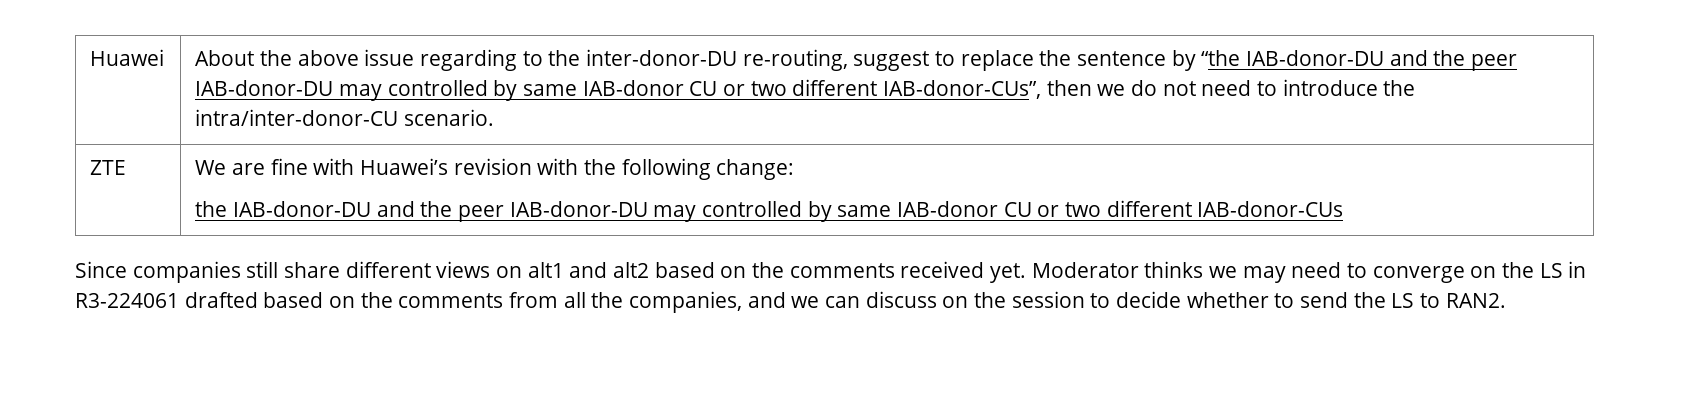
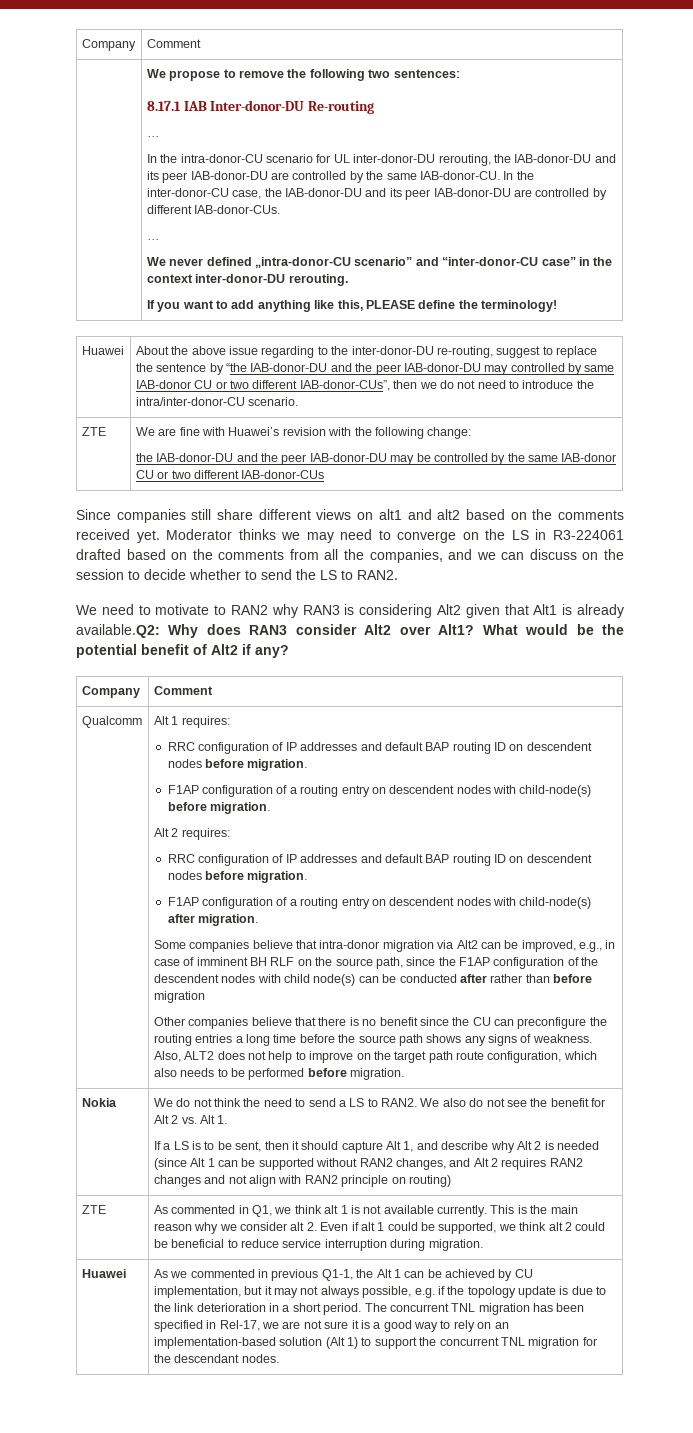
(90, 57) none -> [81,39,136,51] [146,39,201,48] [146,69,460,81] [146,100,374,114] [146,136,160,137] [146,154,616,166] [146,171,534,183] [146,188,607,200] [146,205,281,214] [146,239,160,240] [146,257,613,268] [146,274,348,286] [146,300,558,312] Company | Comment // | We propose to remove the following two sentences: // 8.17.1 IAB Inter-donor-DU Re-routing // … // In the intra-donor-CU scenario for UL inter-donor-DU rerouting, the IAB-donor-DU and its peer IAB-donor-DU are controlled by the same IAB-donor-CU. In the inter-donor-CU case, the IAB-donor-DU and its peer IAB-donor-DU are controlled by different IAB-donor-CUs. // … // We never defined „intra-donor-CU scenario” and “inter-donor-CU case” in the context inter-donor-DU rerouting. // If you want to add anything like this, PLEASE define the terminology! //
[701,201,832,222] controlled by -> [416,453,525,465] be controlled by the
(1506, 300) none -> [76,604,625,618] [76,624,624,638] [76,644,289,658] [81,686,140,698] [153,686,213,695] [81,716,142,728] [153,716,230,728] [167,742,592,754] [167,759,308,771] [167,785,592,797] [167,802,271,814] [153,828,230,840] [167,854,592,866] [167,871,308,883] [167,897,592,909] [167,914,259,926] [153,940,616,952] [153,957,599,969] [153,974,593,986] [153,991,205,1003] [153,1017,607,1029] [153,1034,592,1046] [153,1051,597,1063] [153,1068,405,1080] [81,1098,117,1107] [153,1098,606,1107] [153,1115,228,1124] [153,1141,600,1153] [153,1158,583,1170] [153,1175,451,1187] [81,1205,106,1214] [153,1205,578,1217] [153,1222,606,1234] [153,1239,483,1251] [81,1269,126,1278] [153,1269,533,1281] [153,1286,607,1298] [153,1303,585,1315] [153,1320,509,1332] [153,1337,597,1349] [153,1354,279,1363] // We need to motivate to RAN2 why RAN3 is considering Alt2 given that Alt1 is already available.Q2: Why does RAN3 consider Alt2 over Alt1? What would be the potential benefit of Alt2 if any? // Company | Comment // Qualcomm | Alt 1 requires: // RRC configuration of IP addresses and default BAP routing ID on descendent nodes before migration. // F1AP configuration of a routing entry on descendent nodes with child-node(s) before migration. // Alt 2 requires: // RRC configuration of IP addresses and default BAP routing ID on descendent nodes before migration. // F1AP configuration of a routing entry on descendent nodes with child-node(s) after migration. // Some companies believe that intra-donor migration via Alt2 can be improved, e.g., in case of imminent BH RLF on the source path, since the F1AP configuration of the descendent nodes with child node(s) can be conducted after rather than before migration // Other companies believe that there is no benefit since the CU can preconfigure the routing entries a long time before the source path shows any signs of weakness. Also, ALT2 does not help to improve on the target path route configuration, which also needs to be performed before migration. // Nokia | We do not think the need to send a LS to RAN2. We also do not see the benefit for Alt 2 vs. Alt 1. // If a LS is to be sent, then it should capture Alt 1, and describe why Alt 2 is needed (since Alt 1 can be supported without RAN2 changes, and Alt 2 requires RAN2 changes and not align with RAN2 principle on routing) // ZTE | As commented in Q1, we think alt 1 is not available currently. This is the main reason why we consider alt 2. Even if alt 1 could be supported, we think alt 2 could be beneficial to reduce service interruption during migration. // Huawei | As we commented in previous Q1-1, the Alt 1 can be achieved by CU implementation, but it may not always possible, e.g. if the topology update is due to the link deterioration in a short period. The concurrent TNL migration has been specified in Rel-17, we are not sure it is a good way to rely on an implementation-based solution (Alt 1) to support the concurrent TNL migration for the descendant nodes.

